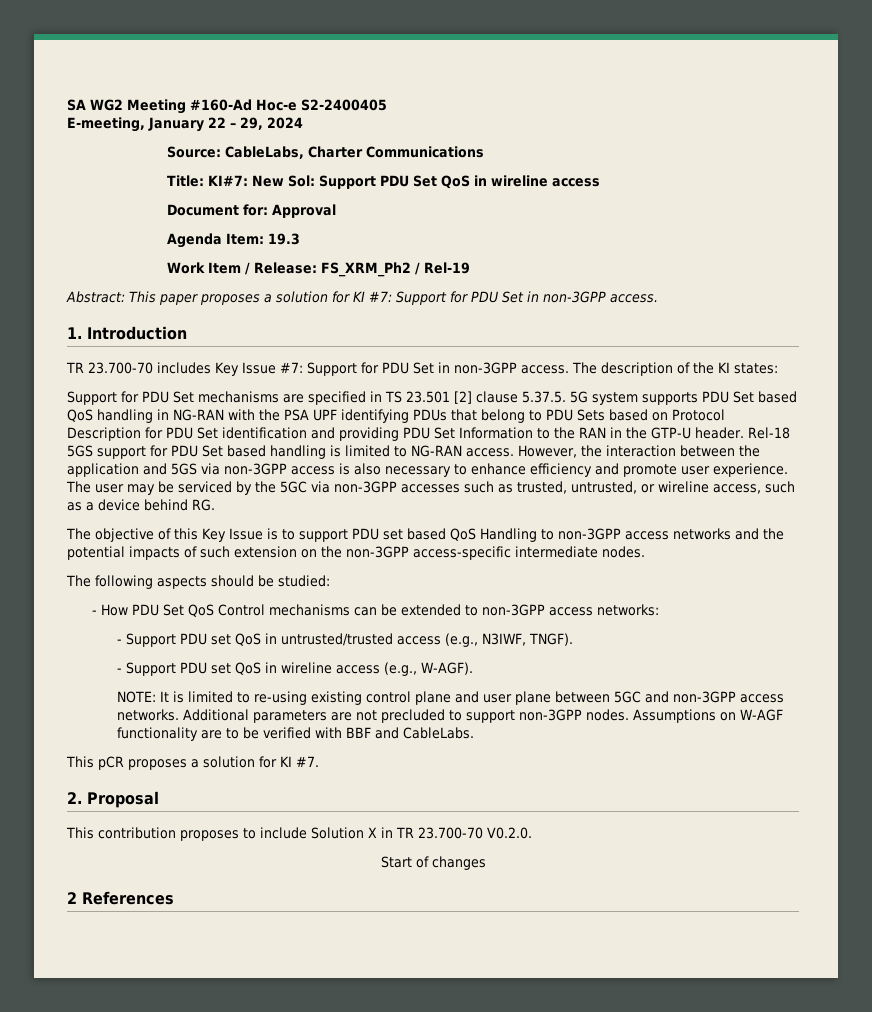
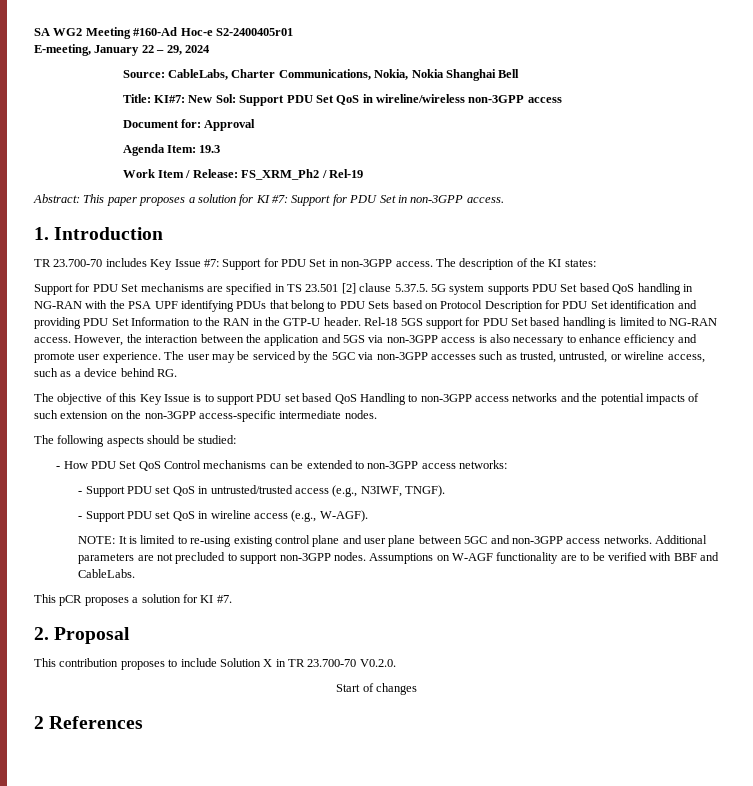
[301,99,387,111] S2-2400405 -> [215,28,293,36] S2-2400405r01
[365,146,484,158] Communications -> [278,69,520,81] Communications, Nokia, Nokia Shanghai Bell
[490,175,548,187] wireline -> [376,94,525,103] wireline/wireless non-3GPP

